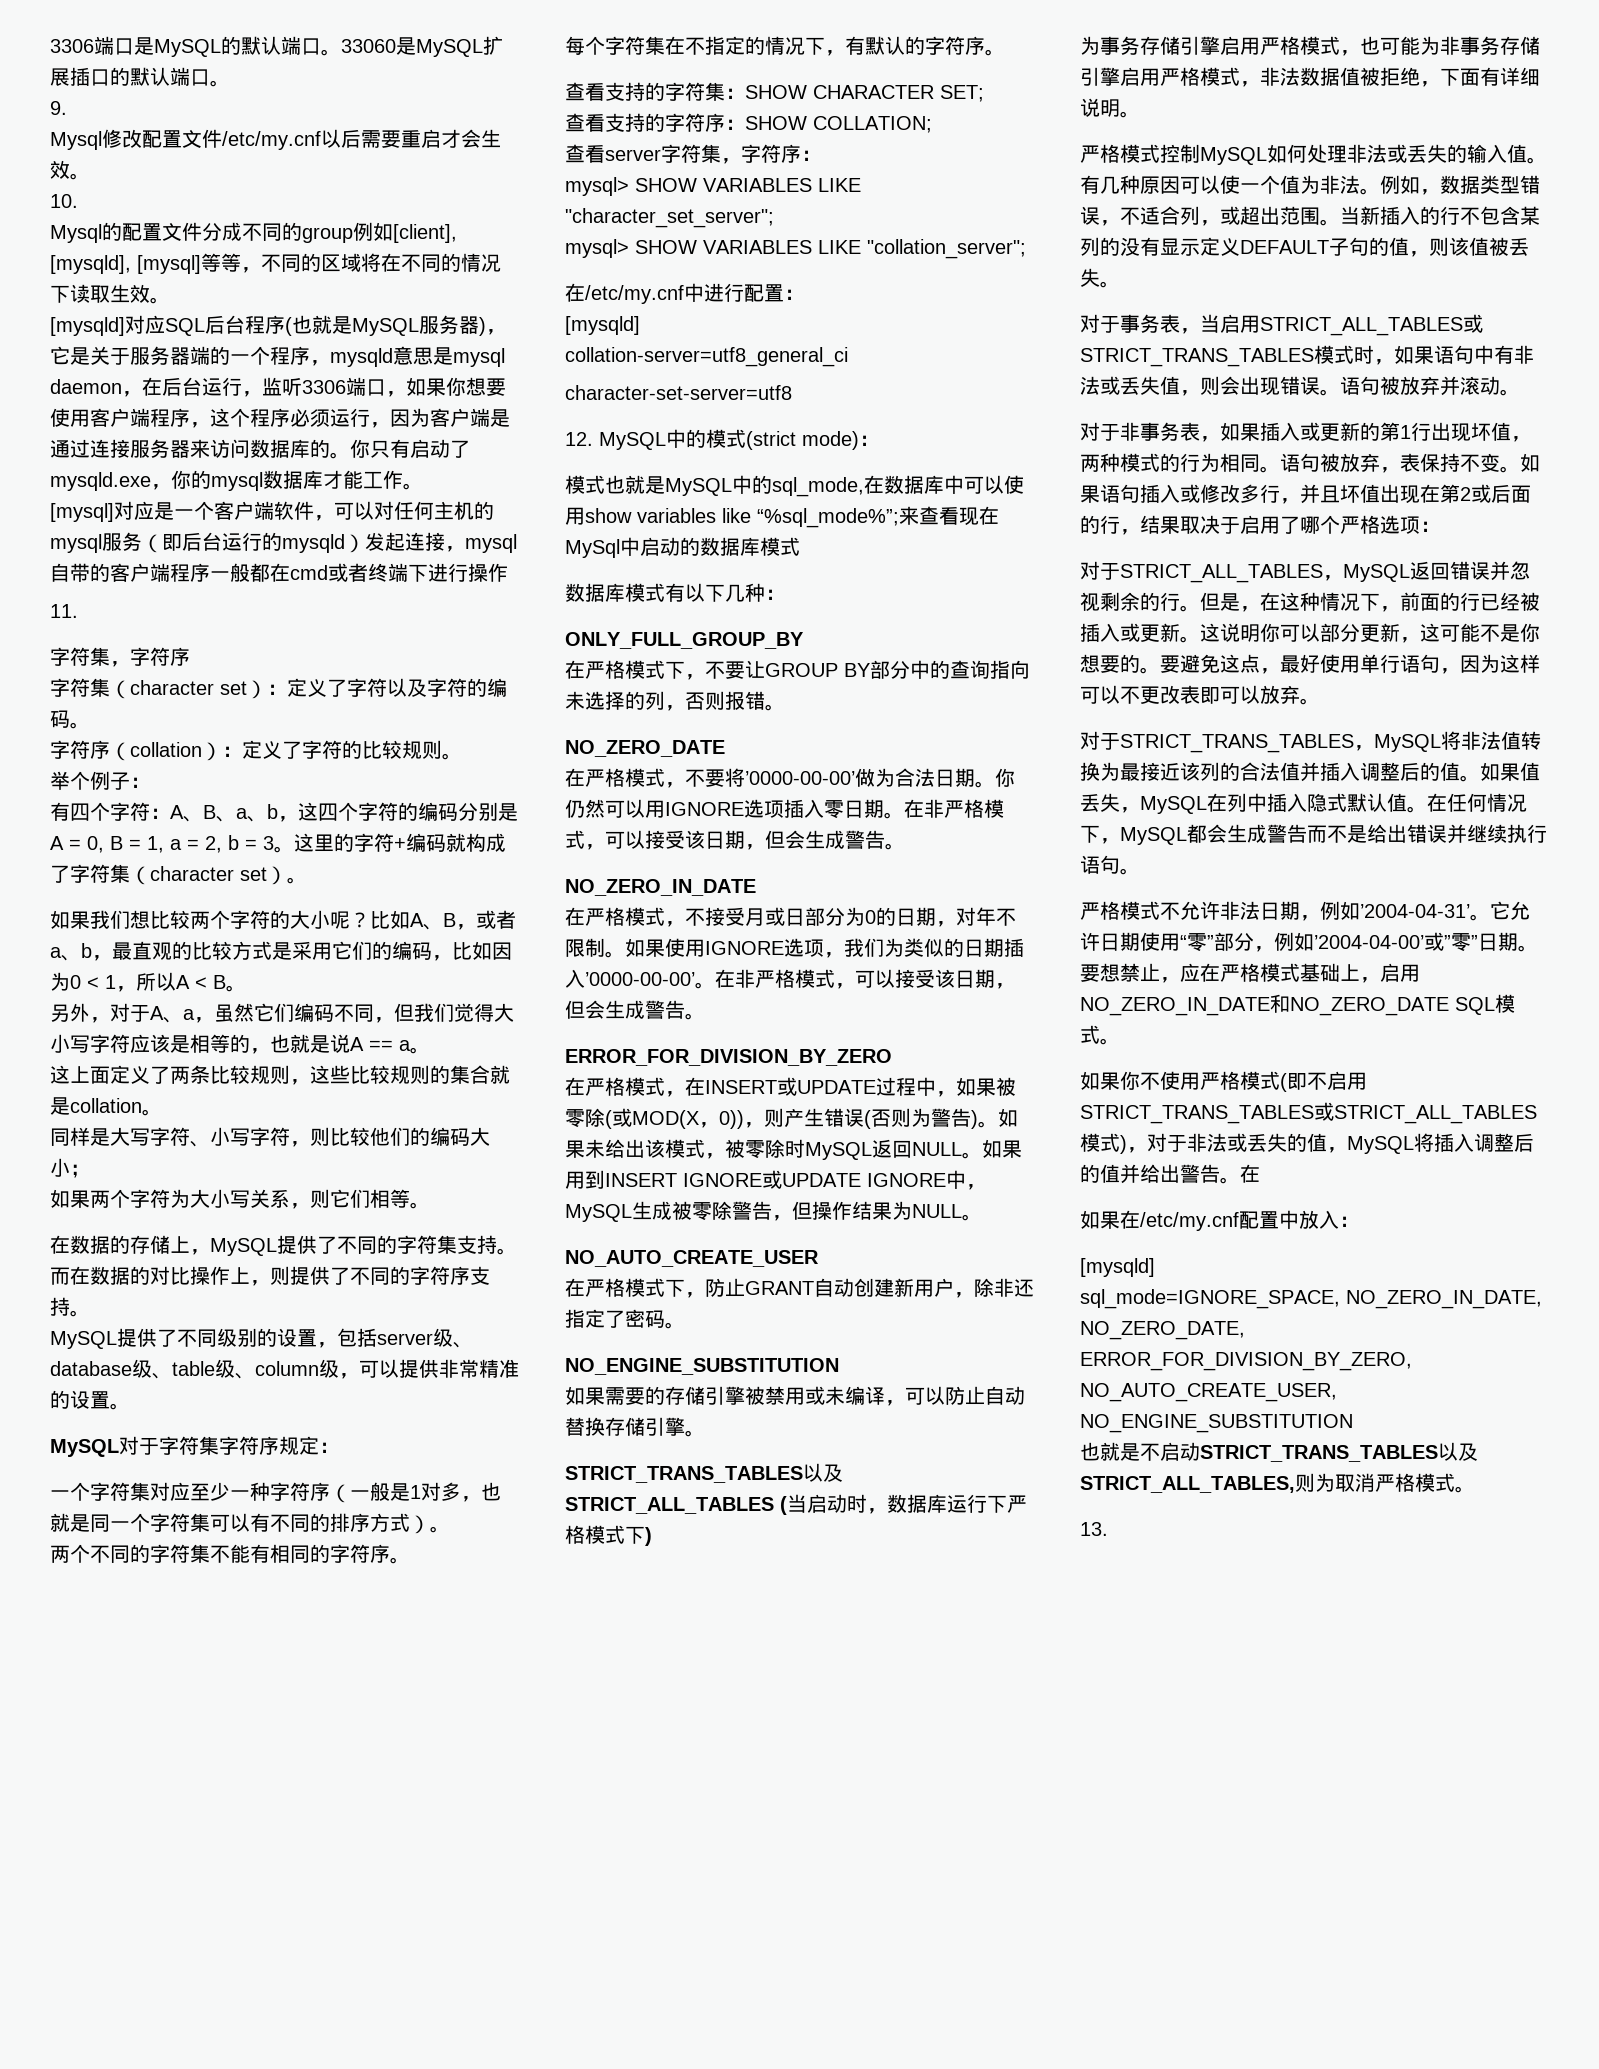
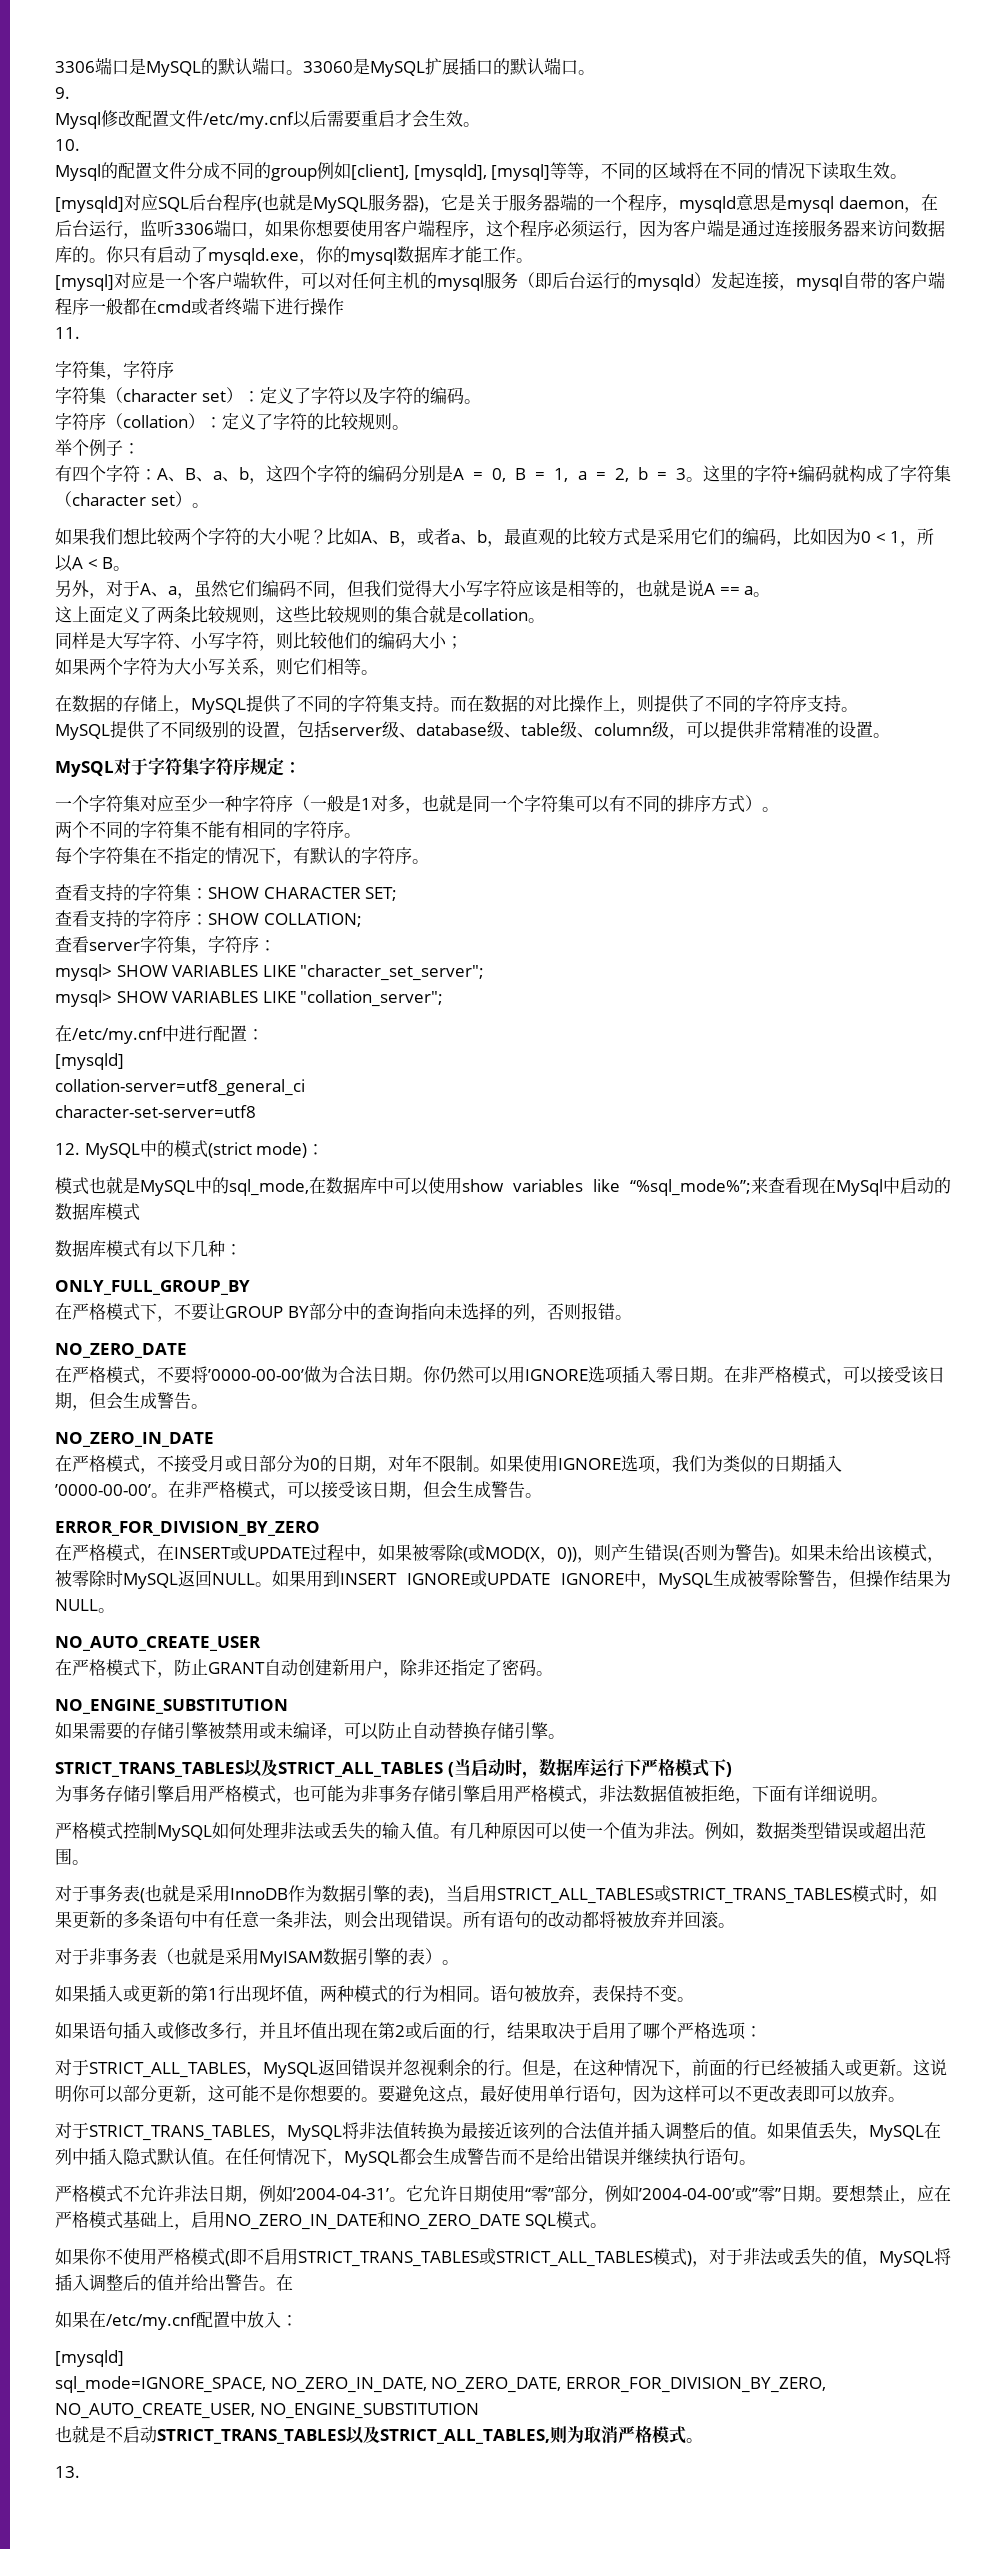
[1100,206,1220,226] ，不适合列， -> (858, 1830) none
[1340,206,1540,225] [1080,237,1529,257] [1080,268,1120,288] [1080,314,1180,333] 当新插入的行不包含某列的没有显示定义DEFAULT子句的值，则该值被丢失。 // 对于事务表 -> [55,1884,429,1903] // 对于事务表(也就是采用InnoDB作为数据引擎的表)
[1434,345,1534,364] [1080,376,1380,396] 语句中有非法或丢失值，则会出现错误。语句 -> [72,1911,616,1930] 更新的多条语句中有任意一条非法，则会出现错误。所有语句的改动都将
[1460,376,1500,395] 滚动 -> [684,1911,718,1928] 回滚
[1200,436,1220,442] ， -> [157,1947,459,1967] （也就是采用MyISAM数据引擎的表）。 //
(1520, 469) none -> (694, 1999) //

